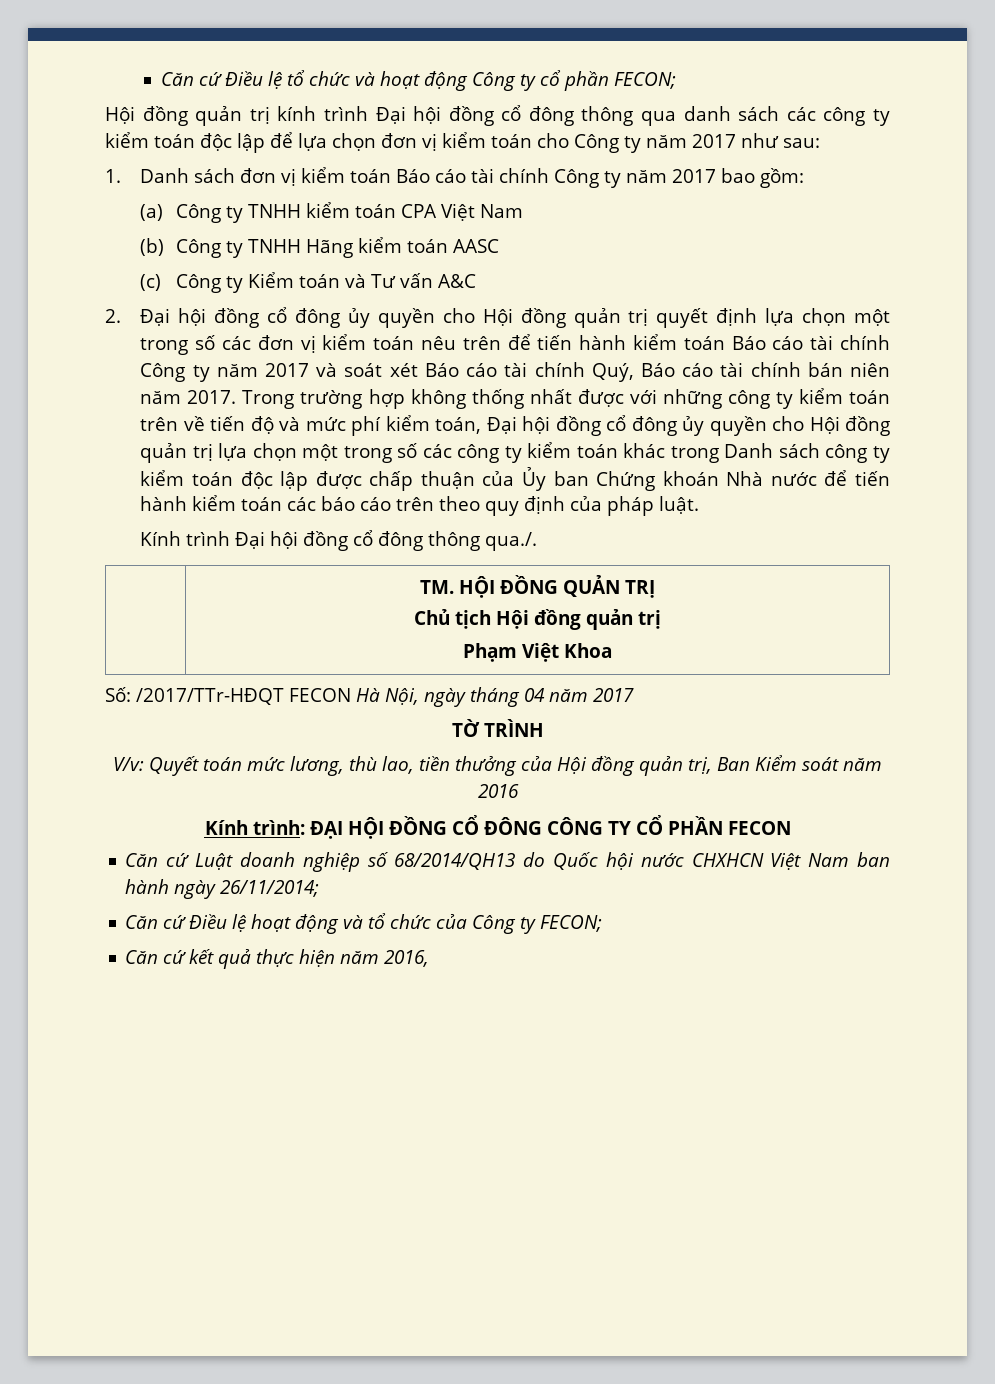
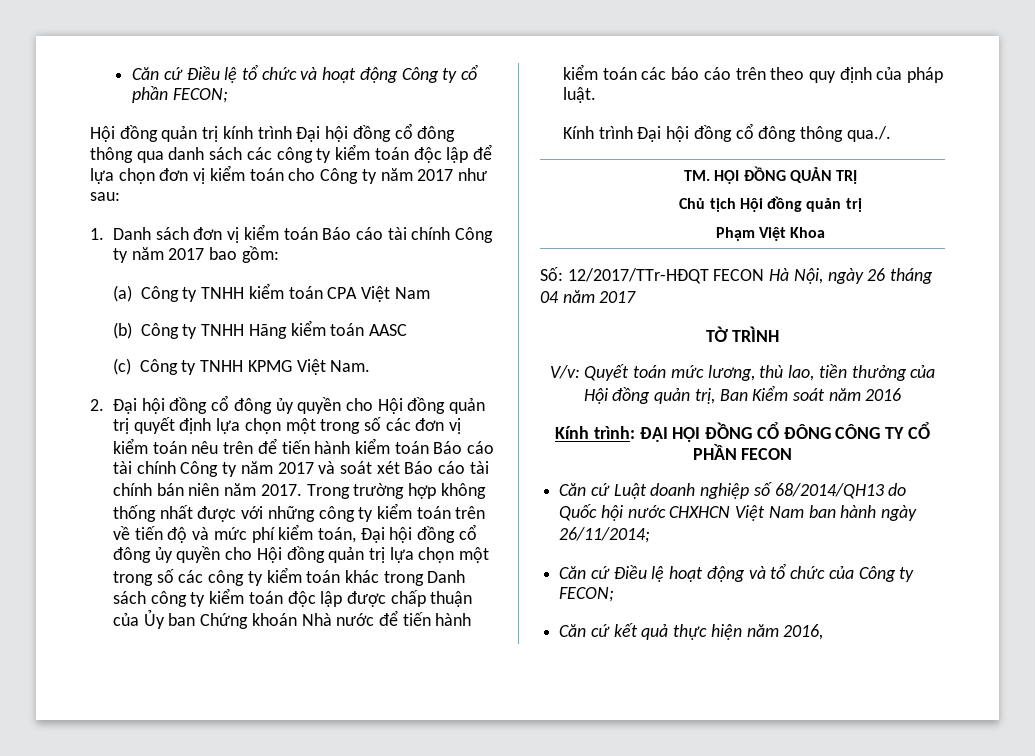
[247,272,476,288] Kiểm toán và Tư vấn A&C -> [200,359,371,375] TNHH KPMG Việt Nam.
[591,362,801,382] Quý, Báo cáo tài chính -> (152, 489) none
[136,688,284,705] /2017/TTr-HĐQT -> [567,268,709,284] 12/2017/TTr-HĐQT
(466, 697) none -> [867,268,886,281] 26

